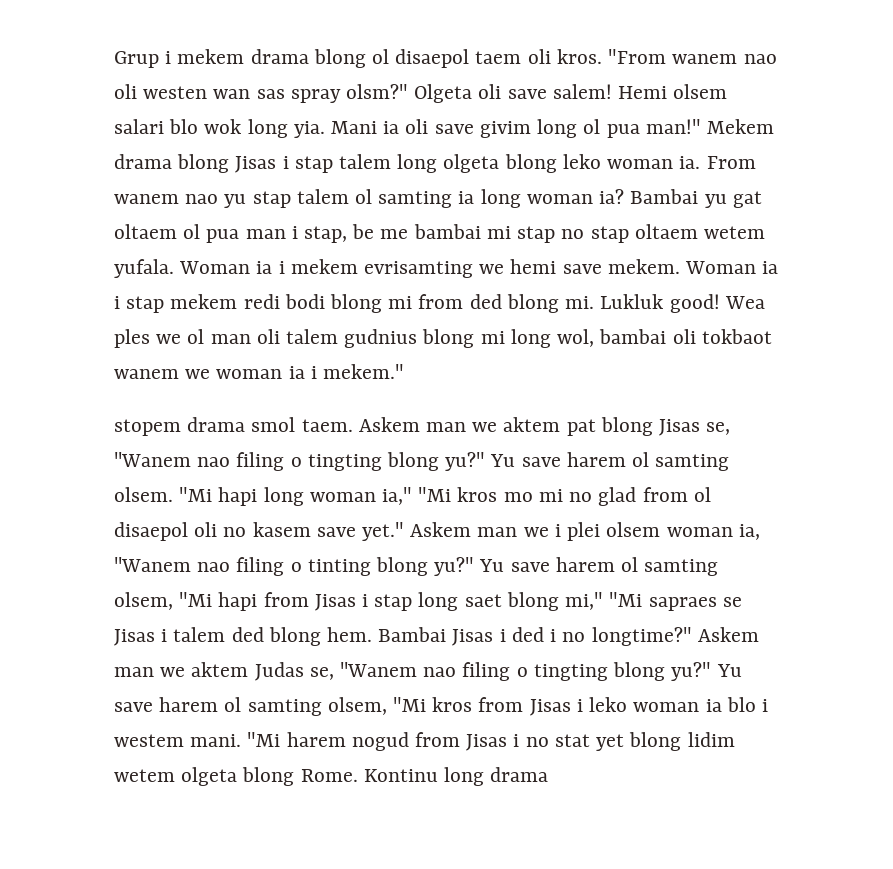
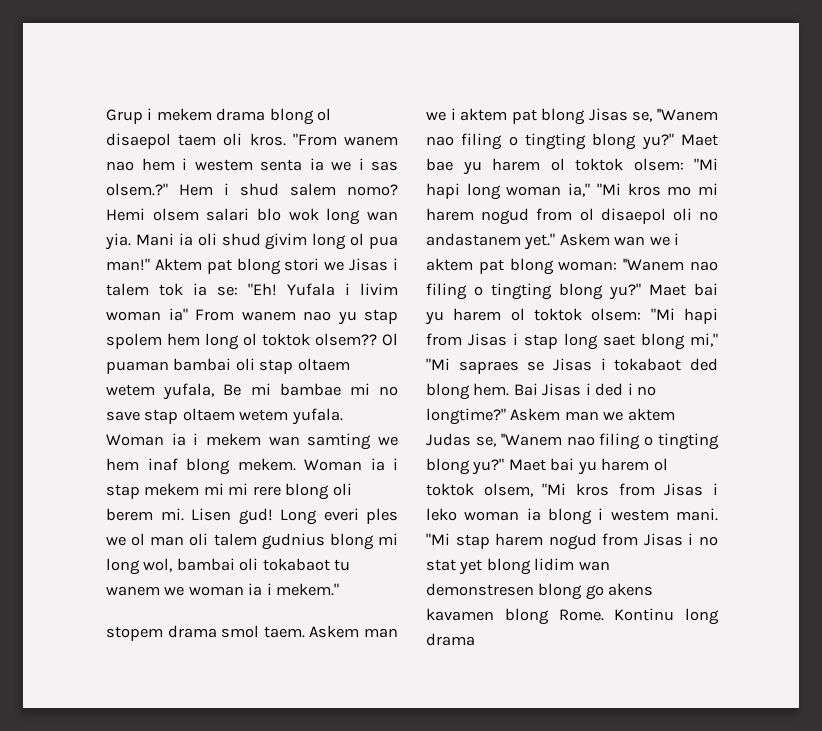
[114,84,612,103] oli westen wan sas spray olsm?" Olgeta oli save salem! -> [141,158,398,171] [106,183,398,196] hem i westem senta ia we i sas olsem.?" Hem i shud salem nomo?
(288, 128) none -> [366,211,398,221] wan
[434,124,474,134] save -> [221,233,261,246] shud
[706,119,774,134] [114,154,701,173] Mekem drama blong Jisas i stap talem long olgeta blong leko woman ia. -> [154,258,398,275] [106,283,398,296] [106,308,188,321] Aktem pat blong stori we Jisas i talem tok ia se: "Eh! Yufala i livim woman ia"
[296,189,762,208] [114,224,585,243] talem ol samting ia long woman ia? Bambai yu gat oltaem ol pua man i stap, be me bambai mi stap no -> [106,333,398,350] [106,358,350,374] [106,383,398,400] [106,411,140,421] spolem hem long ol toktok olsem?? Ol puaman bambai oli stap oltaem wetem yufala, Be mi bambae mi no save
[364,259,602,278] evrisamting we hemi save -> [268,433,398,450] [106,458,230,475] wan samting we hem inaf blong
[243,294,765,313] redi bodi blong mi from ded blong mi. Lukluk good! Wea -> [203,483,352,500] [106,508,359,525] mi mi rere blong oli berem mi. Lisen gud! Long everi
[701,329,772,344] tokbaot -> [262,558,351,571] tokabaot tu
(498, 427) none -> [450,108,456,120] i
[490,452,730,471] [114,487,173,502] Yu save harem ol samting olsem. -> [681,134,718,146] [426,158,684,175] Maet bae yu harem ol toktok olsem:
[569,487,637,506] no glad -> [426,208,530,225] harem nogud
[252,522,356,537] kasem save -> [426,233,521,246] andastanem
[477,522,760,541] [114,557,719,576] [114,592,173,610] man we i plei olsem woman ia, ''Wanem nao filing o tinting blong yu?" Yu save harem ol samting olsem, -> [614,233,680,246] [426,258,718,275] [426,283,718,300] [425,308,642,325] wan we i aktem pat blong woman: ''Wanem nao filing o tingting blong yu?" Maet bai yu harem ol toktok olsem:
[173,627,226,642] talem -> [614,358,682,371] tokabaot
[378,627,447,642] Bambai -> [513,383,538,396] Bai
[716,664,742,677] [114,697,322,716] Yu save harem ol samting -> [508,458,668,475] [426,483,474,496] Maet bai yu harem ol toktok
[726,697,756,712] blo -> [548,508,592,525] blong
(281, 739) none -> [455,534,490,549] stap
[114,767,238,786] wetem olgeta -> [578,561,610,571] [426,583,654,600] [426,608,494,621] wan demonstresen blong go akens kavamen

